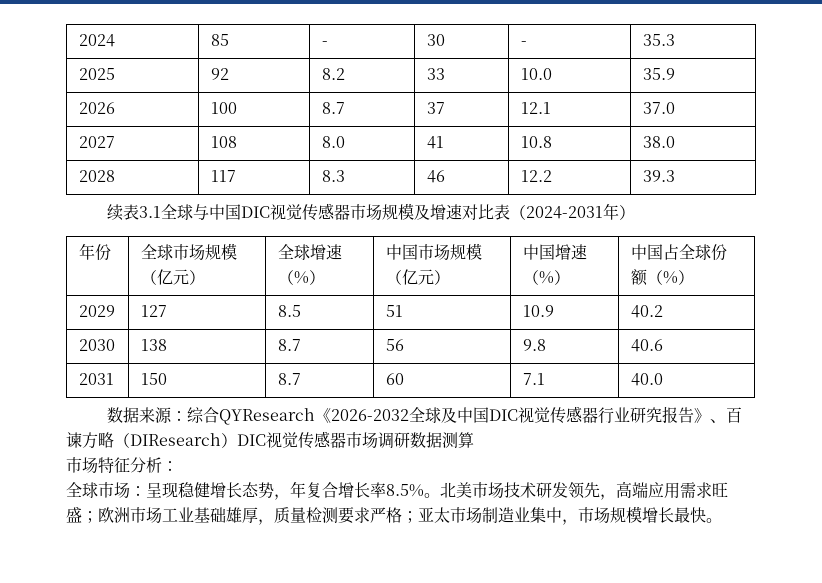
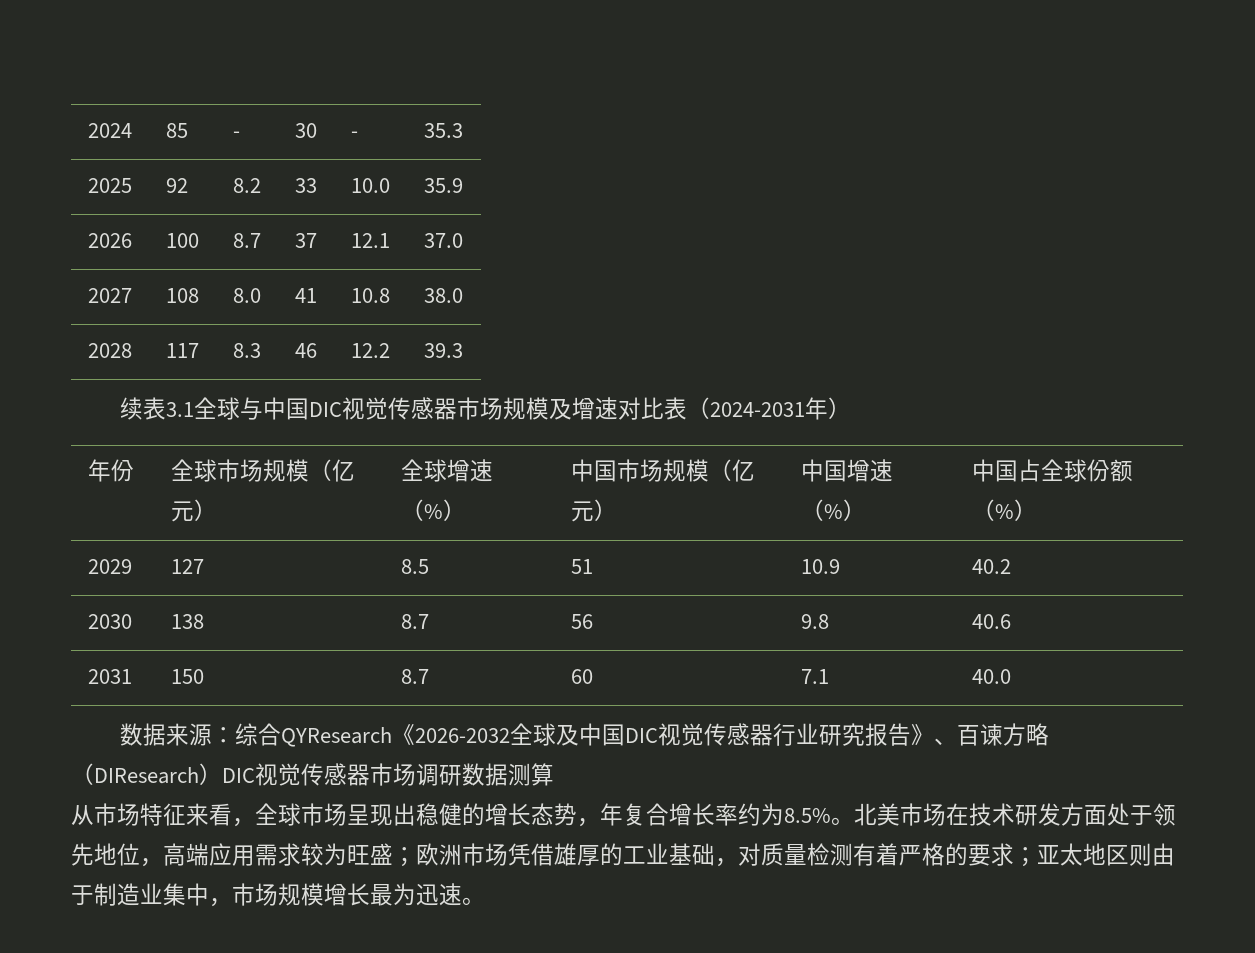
(474, 440) none -> [71,805,94,825] 从
[130,457,178,473] [66,482,210,498] 分析： // 全球市场：呈现稳健 -> [186,803,485,827] 来看，全球市场呈现出稳健的
(386, 490) none -> [738,803,784,826] 约为
(504, 490) none -> [946,803,969,826] 在
[568,482,600,499] 领先 -> [1061,803,1176,826] [71,843,140,866] 方面处于领先地位
(712, 490) none -> [301,843,347,866] 较为
(162, 515) none -> [508,843,623,866] 凭借雄厚的
[226,507,274,525] 雄厚， -> [715,843,761,867] ，对
[338,507,482,524] 要求严格；亚太市场 -> [853,843,1175,867] [71,885,94,905] 有着严格的要求；亚太地区则由于
[690,507,706,523] 快 -> [393,883,462,906] 为迅速

